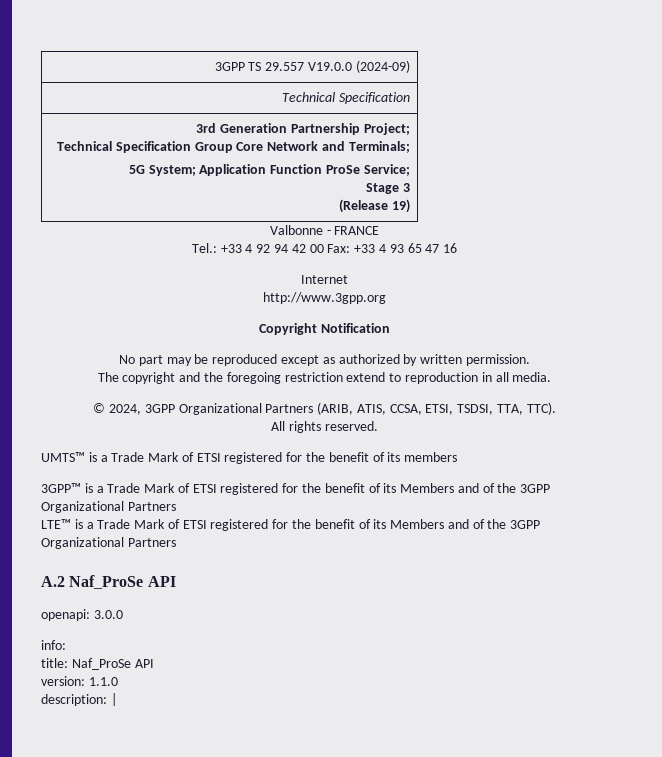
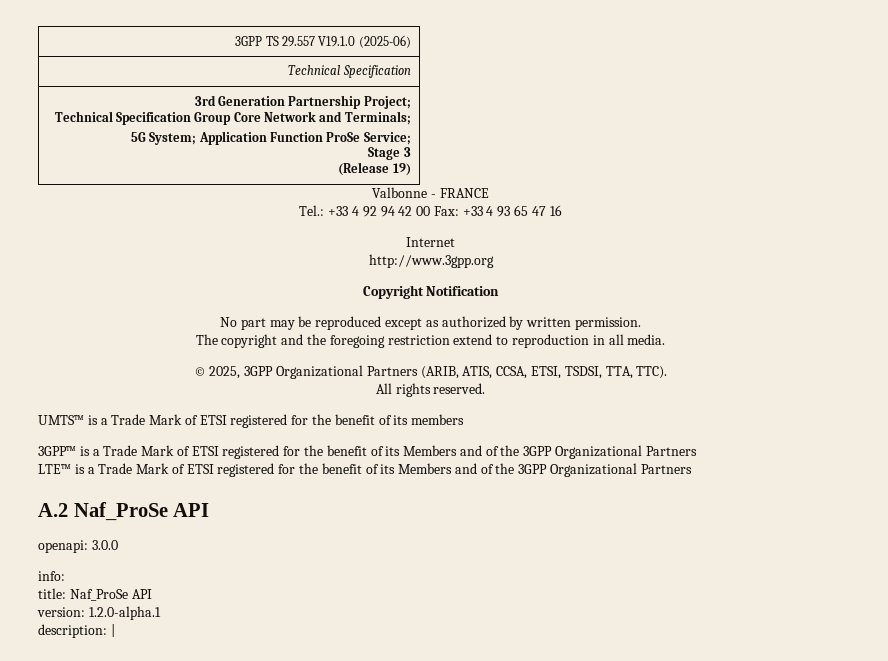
[308,60,410,73] V19.0.0 (2024-09) -> [318,35,411,48] V19.1.0 (2025-06)
[108,404,141,415] 2024, -> [209,366,241,379] 2025,
[88,677,118,686] 1.1.0 -> [88,606,161,620] 1.2.0-alpha.1

